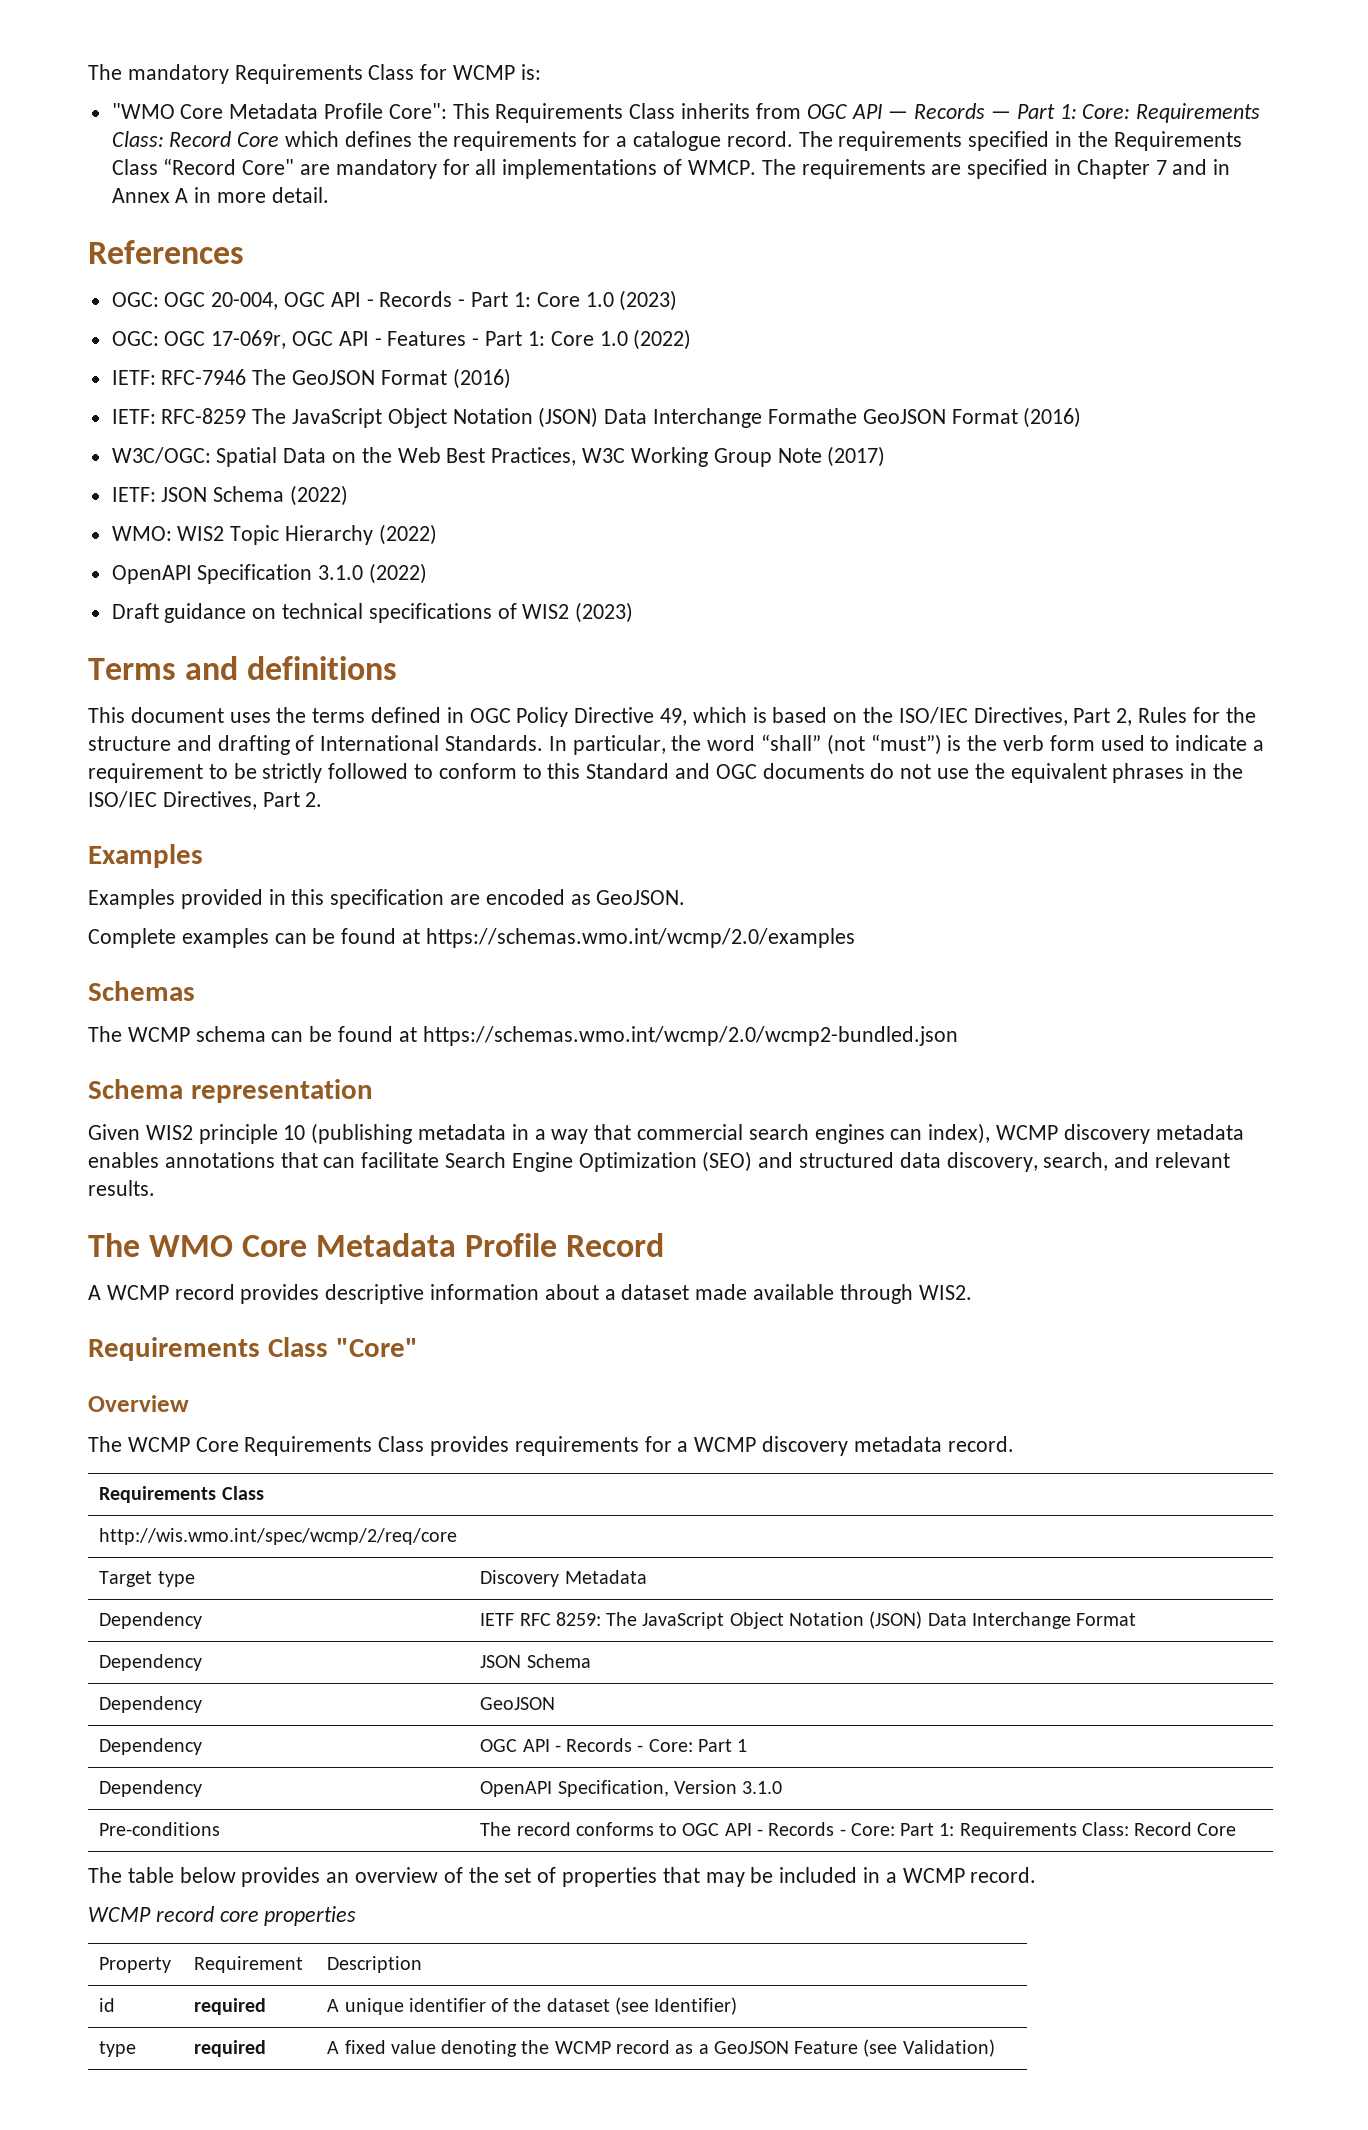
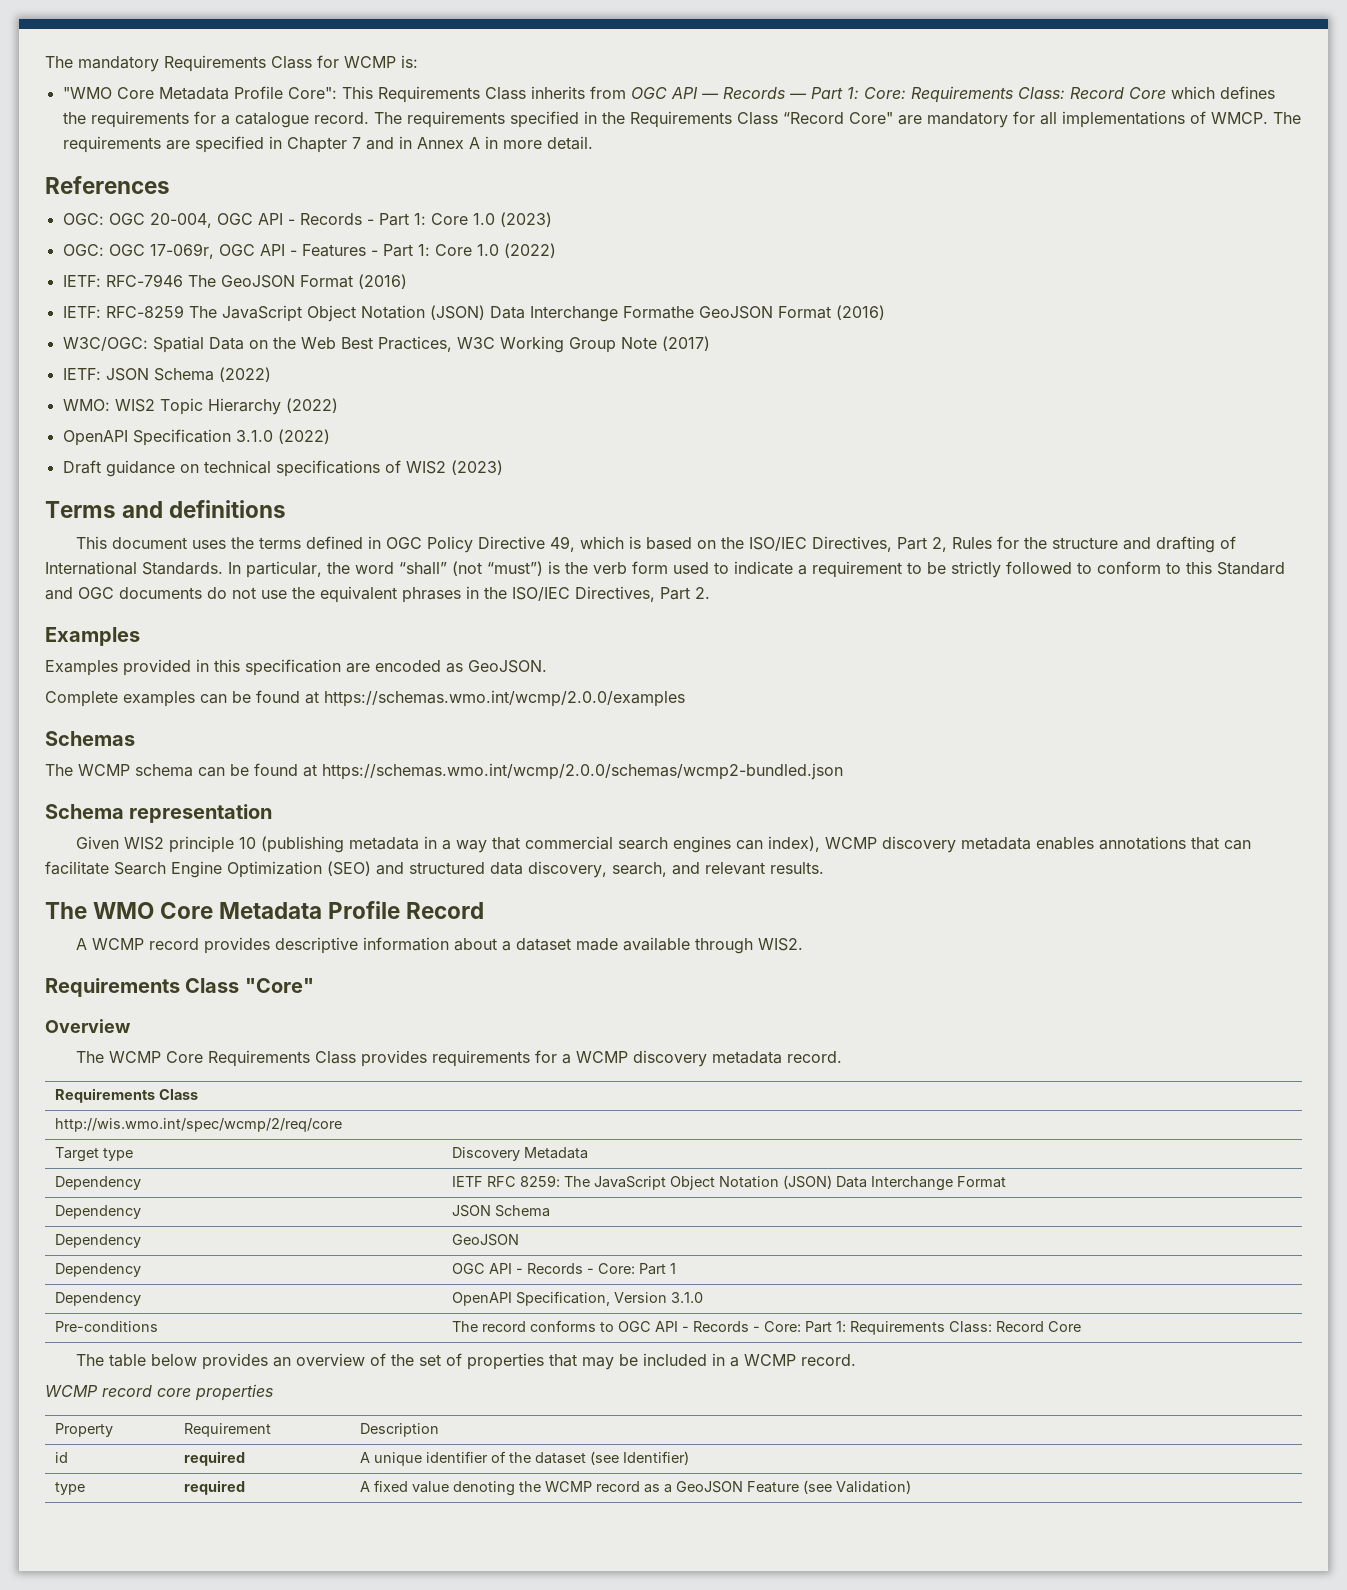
[425,928,855,948] https://schemas.wmo.int/wcmp/2.0/examples -> [324,690,685,707] https://schemas.wmo.int/wcmp/2.0.0/examples
[422,1026,958,1046] https://schemas.wmo.int/wcmp/2.0/wcmp2-bundled.json -> [322,763,843,780] https://schemas.wmo.int/wcmp/2.0.0/schemas/wcmp2-bundled.json

